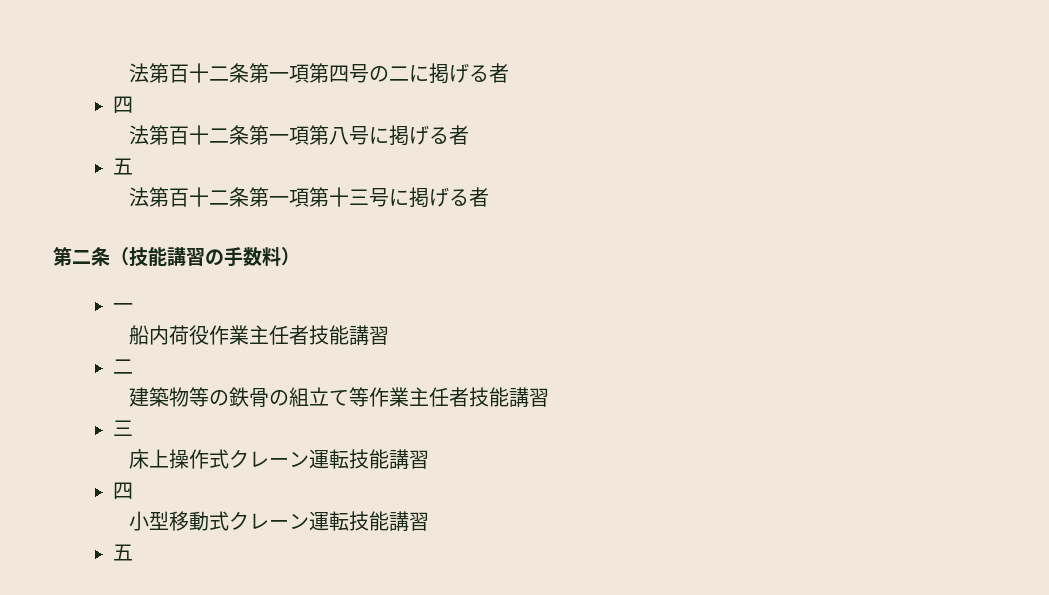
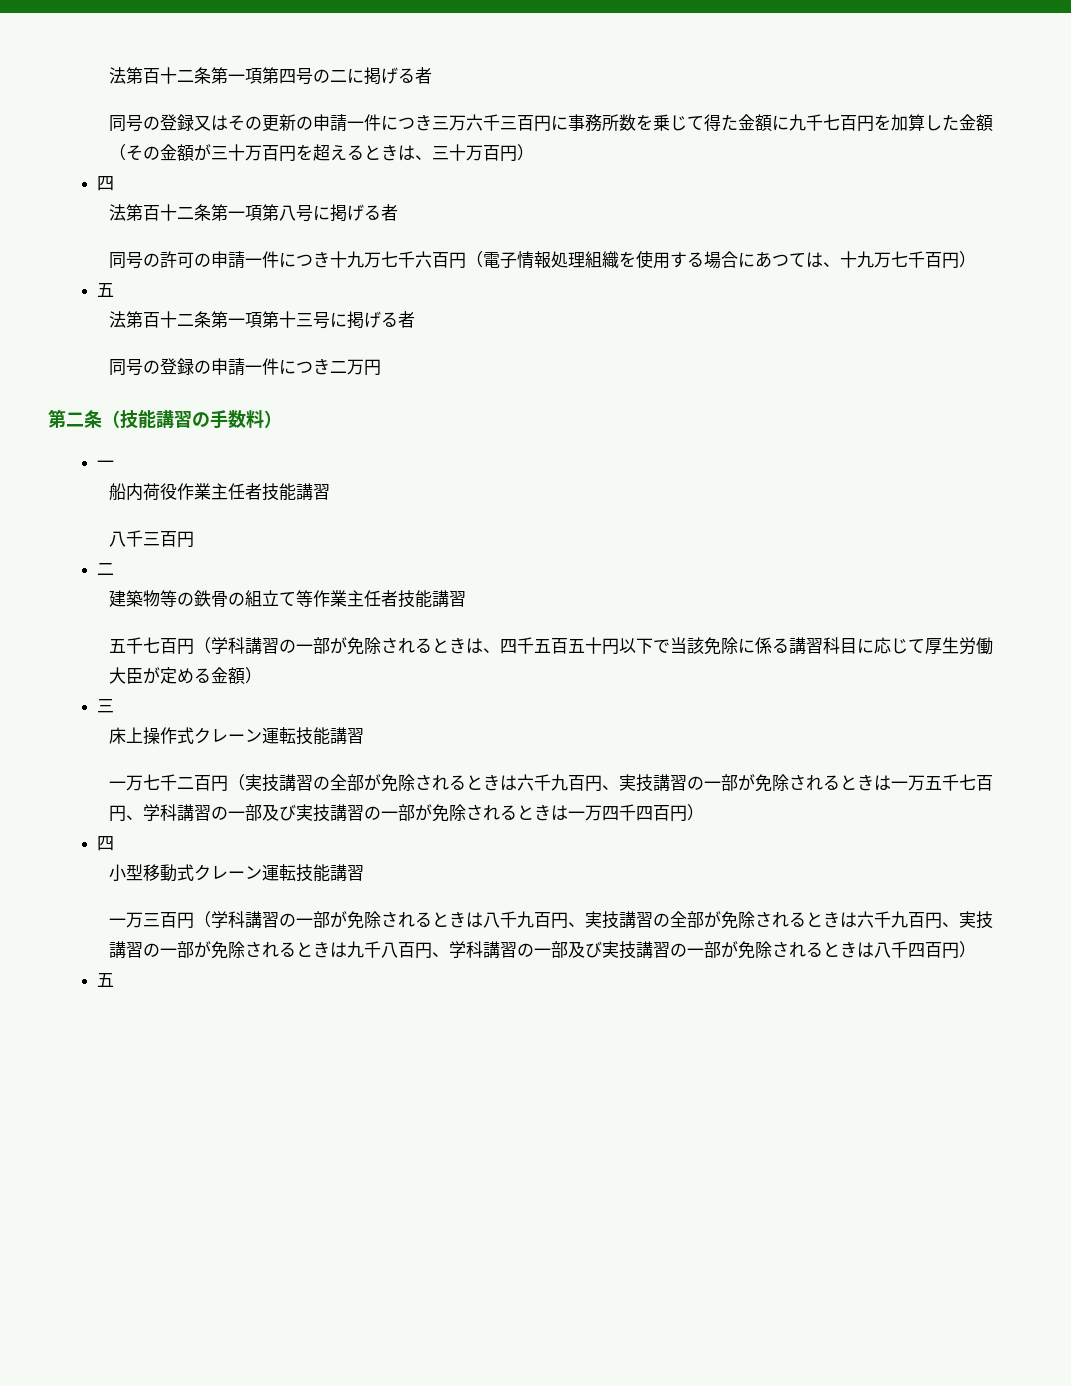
(509, 73) none -> [108,114,993,132] [108,144,534,162] // 同号の登録又はその更新の申請一件につき三万六千三百円に事務所数を乗じて得た金額に九千七百円を加算した金額（その金額が三十万百円を超えるときは、三十万百円）
(469, 135) none -> [108,250,976,269] // 同号の許可の申請一件につき十九万七千六百円（電子情報処理組織を使用する場合にあつては、十九万七千百円）
(489, 197) none -> [108,358,381,376] // 同号の登録の申請一件につき二万円
(389, 335) none -> [108,530,194,548] // 八千三百円
(549, 397) none -> [108,637,993,655] [108,667,262,684] // 五千七百円（学科講習の一部が免除されるときは、四千五百五十円以下で当該免除に係る講習科目に応じて厚生労働大臣が定める金額）
(429, 459) none -> [108,774,993,792] [108,804,704,822] // 一万七千二百円（実技講習の全部が免除されるときは六千九百円、実技講習の一部が免除されるときは一万五千七百円、学科講習の一部及び実技講習の一部が免除されるときは一万四千四百円）
(429, 521) none -> [108,911,993,929] [108,941,976,959] // 一万三百円（学科講習の一部が免除されるときは八千九百円、実技講習の全部が免除されるときは六千九百円、実技講習の一部が免除されるときは九千八百円、学科講習の一部及び実技講習の一部が免除されるときは八千四百円）

